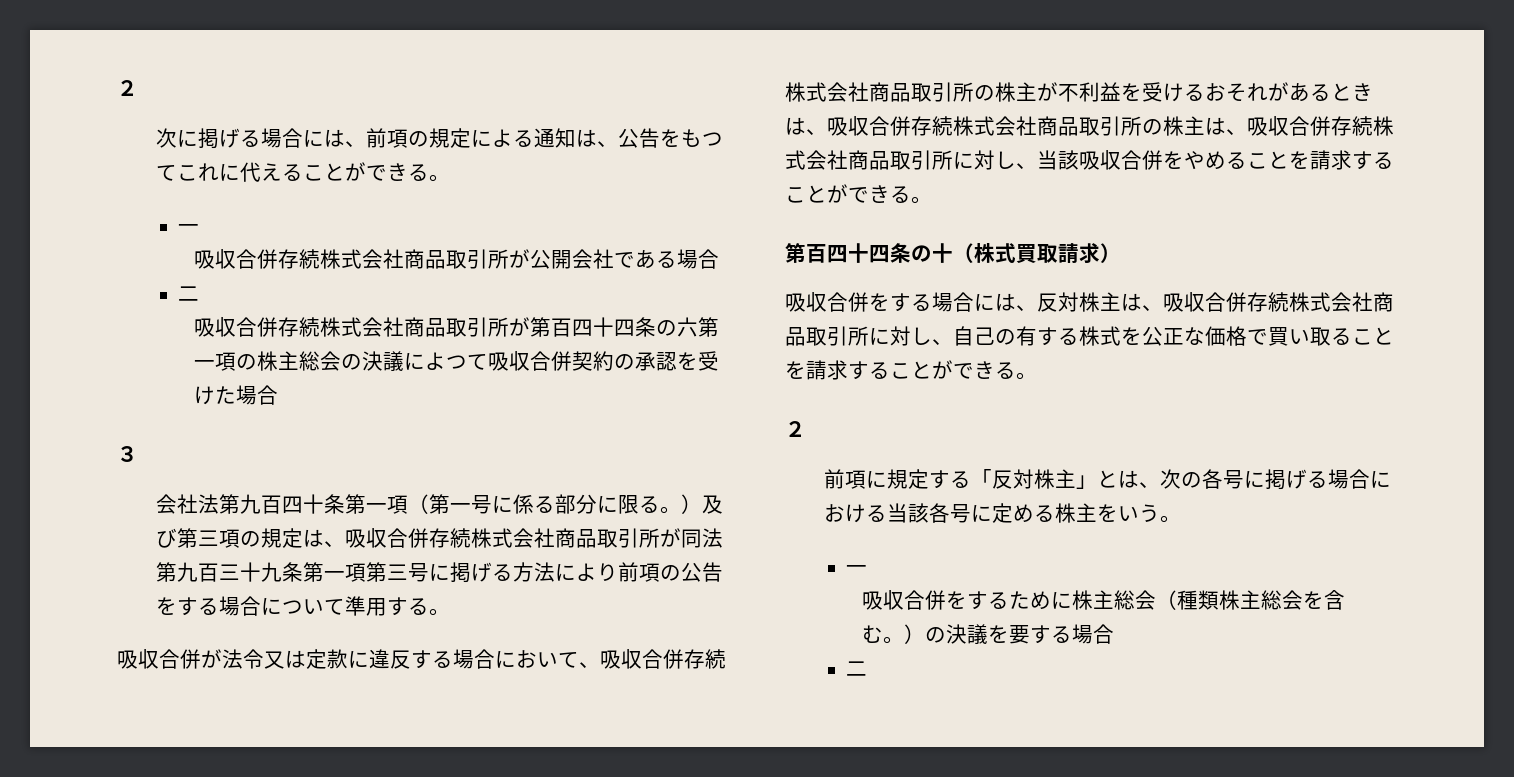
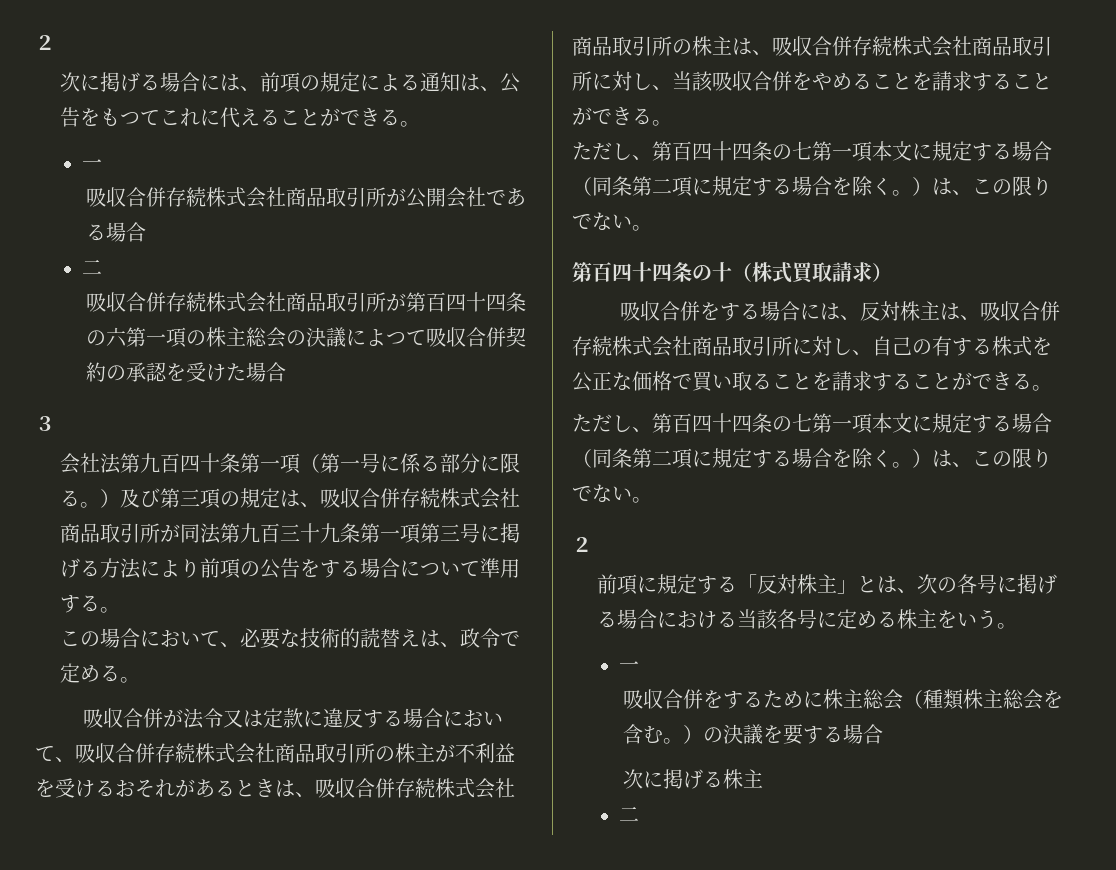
(450, 612) none -> [60,628,521,649] [60,663,141,683] // この場合において、必要な技術的読替えは、政令で定める。
(932, 200) none -> [572,141,1052,162] [572,176,1052,197] [572,212,652,231] // ただし、第百四十四条の七第一項本文に規定する場合（同条第二項に規定する場合を除く。）は、この限りでない。
(1037, 376) none -> [572,413,1052,434] [572,448,1052,469] [572,484,652,503] // ただし、第百四十四条の七第一項本文に規定する場合（同条第二項に規定する場合を除く。）は、この限りでない。
(1115, 634) none -> [622,769,763,789] // 次に掲げる株主

